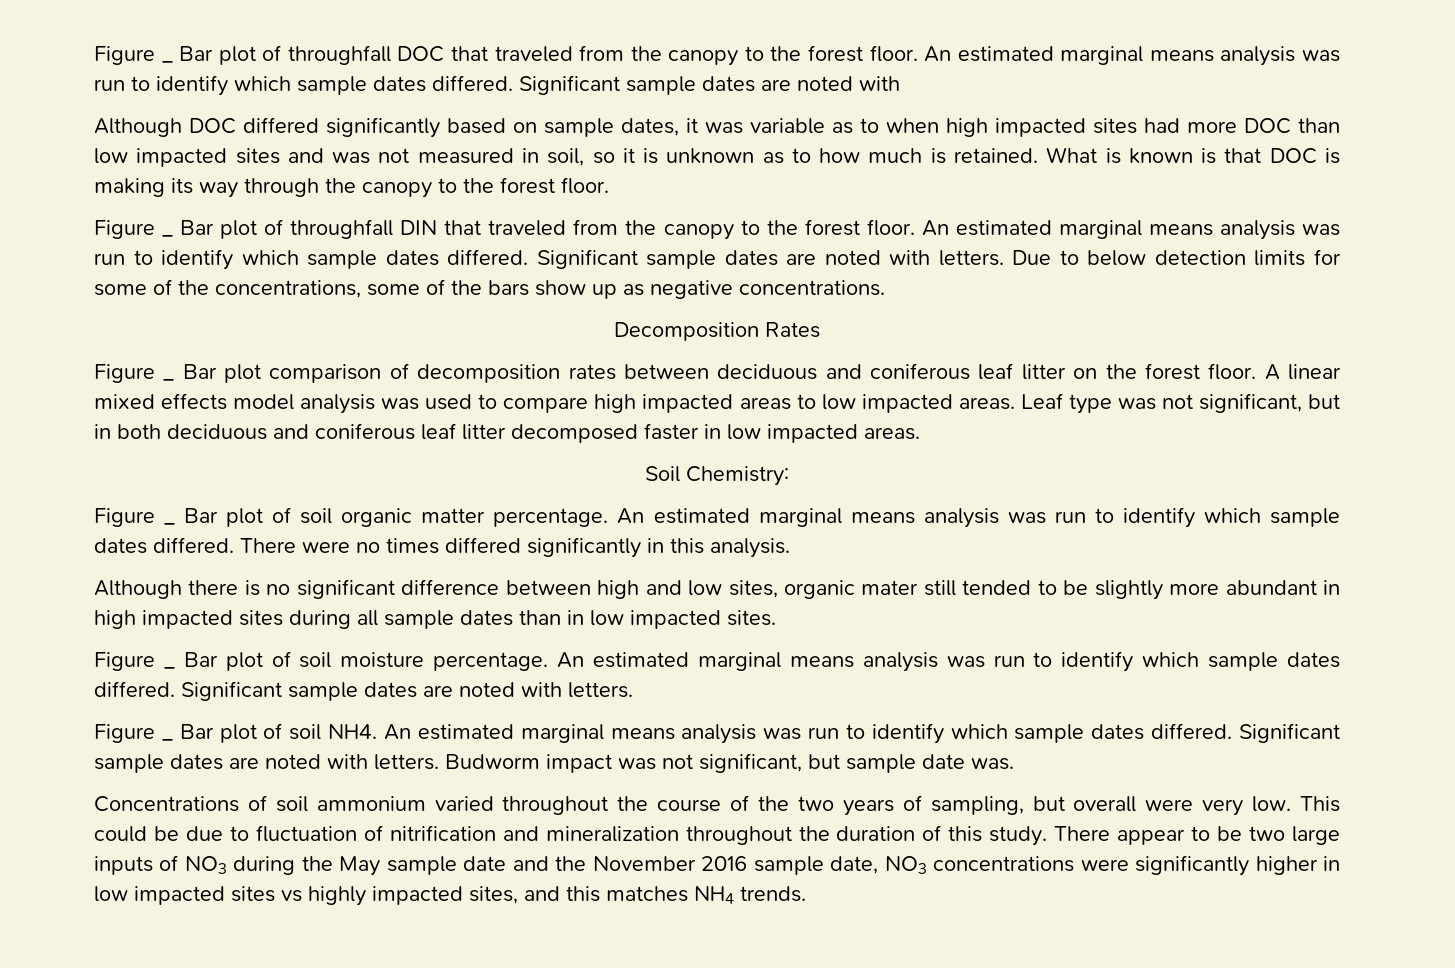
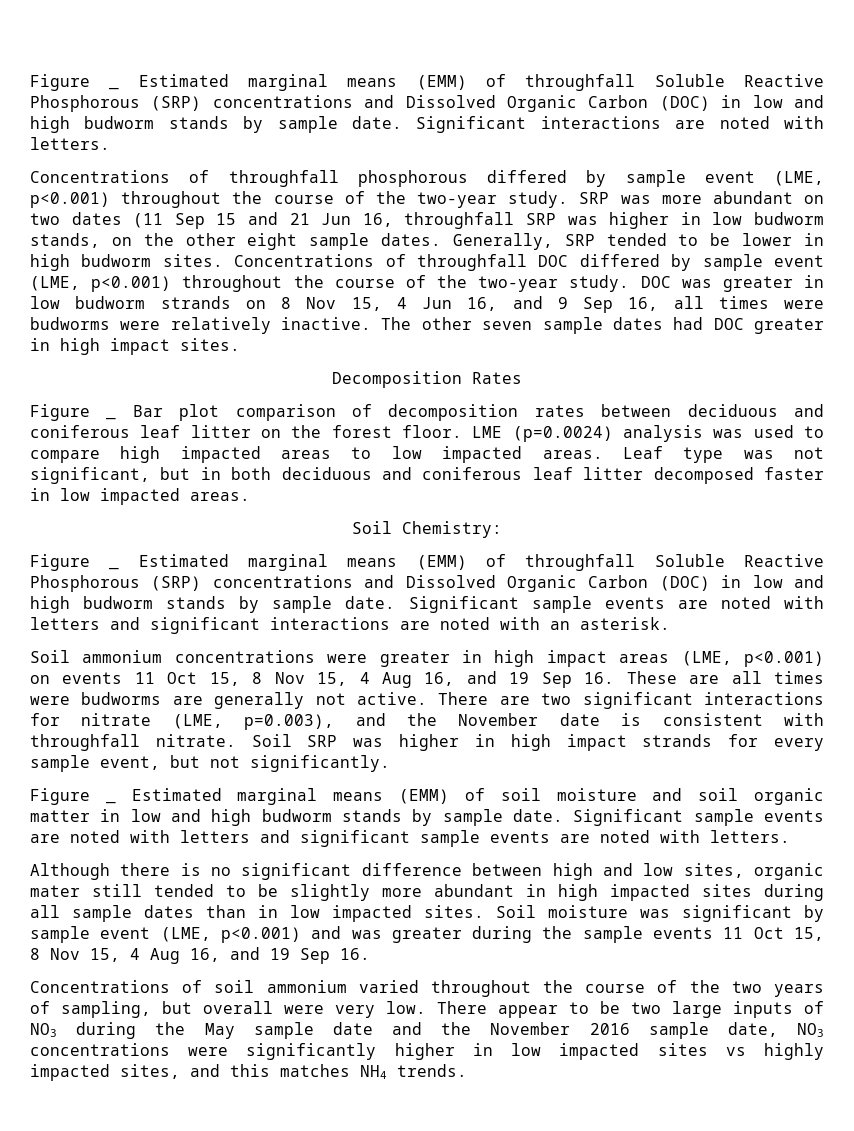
[94,46,173,65] [179,45,1341,66] [94,75,900,96] [94,117,1340,138] [94,147,1340,167] [94,177,609,198] [94,220,174,239] [180,219,1340,240] [94,249,1341,270] [94,279,885,299] Figure _ Bar plot of throughfall DOC that traveled from the canopy to the forest floor. An estimated marginal means analysis was run to identify which sample dates differed. Significant sample dates are noted with // Although DOC differed significantly based on sample dates, it was variable as to when high impacted sites had more DOC than low impacted sites and was not measured in soil, so it is unknown as to how much is retained. What is known is that DOC is making its way through the canopy to the forest floor. // Figure _ Bar plot of throughfall DIN that traveled from the canopy to the forest floor. An estimated marginal means analysis was run to identify which sample dates differed. Significant sample dates are noted with letters. Due to below detection limits for some of the concentrations, some of the bars show up as negative concentrations. -> [30,74,120,91] [138,74,824,91] [30,95,824,112] [30,116,824,133] [30,137,110,150] [30,170,824,187] [30,191,824,208] [30,212,825,229] [30,233,824,250] [30,254,824,271] [30,275,824,292] [30,296,824,313] [30,317,825,334] [30,338,240,355] Figure _ Estimated marginal means (EMM) of throughfall Soluble Reactive Phosphorous (SRP) concentrations and Dissolved Organic Carbon (DOC) in low and high budworm stands by sample date. Significant interactions are noted with letters. // Concentrations of throughfall phosphorous differed by sample event (LME, p<0.001) throughout the course of the two-year study. SRP was more abundant on two dates (11 Sep 15 and 21 Jun 16, throughfall SRP was higher in low budworm stands, on the other eight sample dates. Generally, SRP tended to be lower in high budworm sites. Concentrations of throughfall DOC differed by sample event (LME, p<0.001) throughout the course of the two-year study. DOC was greater in low budworm strands on 8 Nov 15, 4 Jun 16, and 9 Sep 16, all times were budworms were relatively inactive. The other seven sample dates had DOC greater in high impact sites.
[1264,364,1342,380] [94,393,295,410] A linear mixed effects model -> [472,426,613,442] LME (p=0.0024)
[184,507,1340,528] [94,537,790,558] Bar plot of soil organic matter percentage. An estimated marginal means analysis was run to identify which sample dates differed. There were no times differed significantly in this analysis. -> [138,554,824,571] [30,575,824,592] [30,596,824,613] [30,617,670,634] [30,650,824,667] [30,671,825,688] [30,692,824,709] [30,713,824,730] [30,734,825,751] [30,755,390,772] [30,788,116,805] [131,788,825,805] [30,809,825,826] [30,830,790,847] Estimated marginal means (EMM) of throughfall Soluble Reactive Phosphorous (SRP) concentrations and Dissolved Organic Carbon (DOC) in low and high budworm stands by sample date. Significant sample events are noted with letters and significant interactions are noted with an asterisk. // Soil ammonium concentrations were greater in high impact areas (LME, p<0.001) on events 11 Oct 15, 8 Nov 15, 4 Aug 16, and 19 Sep 16. These are all times were budworms are generally not active. There are two significant interactions for nitrate (LME, p=0.003), and the November date is consistent with throughfall nitrate. Soil SRP was higher in high impact strands for every sample event, but not significantly. // Figure _ Estimated marginal means (EMM) of soil moisture and soil organic matter in low and high budworm stands by sample date. Significant sample events are noted with letters and significant sample events are noted with letters.
[94,652,175,671] [183,651,1341,672] [94,681,633,701] [94,724,173,743] [179,723,1340,744] [94,753,1014,773] // Figure _ Bar plot of soil moisture percentage. An estimated marginal means analysis was run to identify which sample dates differed. Significant sample dates are noted with letters. // Figure _ Bar plot of soil NH4. An estimated marginal means analysis was run to identify which sample dates differed. Significant sample dates are noted with letters. Budworm impact was not significant, but sample date was. -> [496,905,824,922] [30,926,824,943] [30,947,370,964] Soil moisture was significant by sample event (LME, p<0.001) and was greater during the sample events 11 Oct 15, 8 Nov 15, 4 Aug 16, and 19 Sep 16.
[1300,796,1341,812] [94,825,1048,846] This could be due to fluctuation of nitrification and mineralization throughout the duration of this study. -> (426, 1007) none

